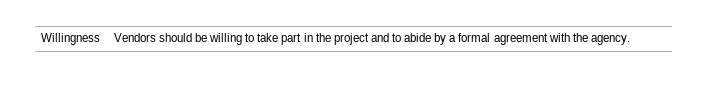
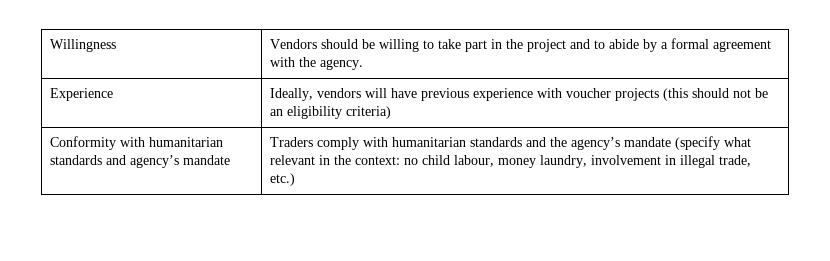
(630, 40) none -> [50,88,114,101] [270,88,769,101] [270,106,392,119] [50,136,224,150] [50,155,231,168] [270,136,752,150] [270,155,752,168] [270,173,296,186] // Experience | Ideally, vendors will have previous experience with voucher projects (this should not be an eligibility criteria) // Conformity with humanitarian standards and agency’s mandate | Traders comply with humanitarian standards and the agency’s mandate (specify what relevant in the context: no child labour, money laundry, involvement in illegal trade, etc.)

